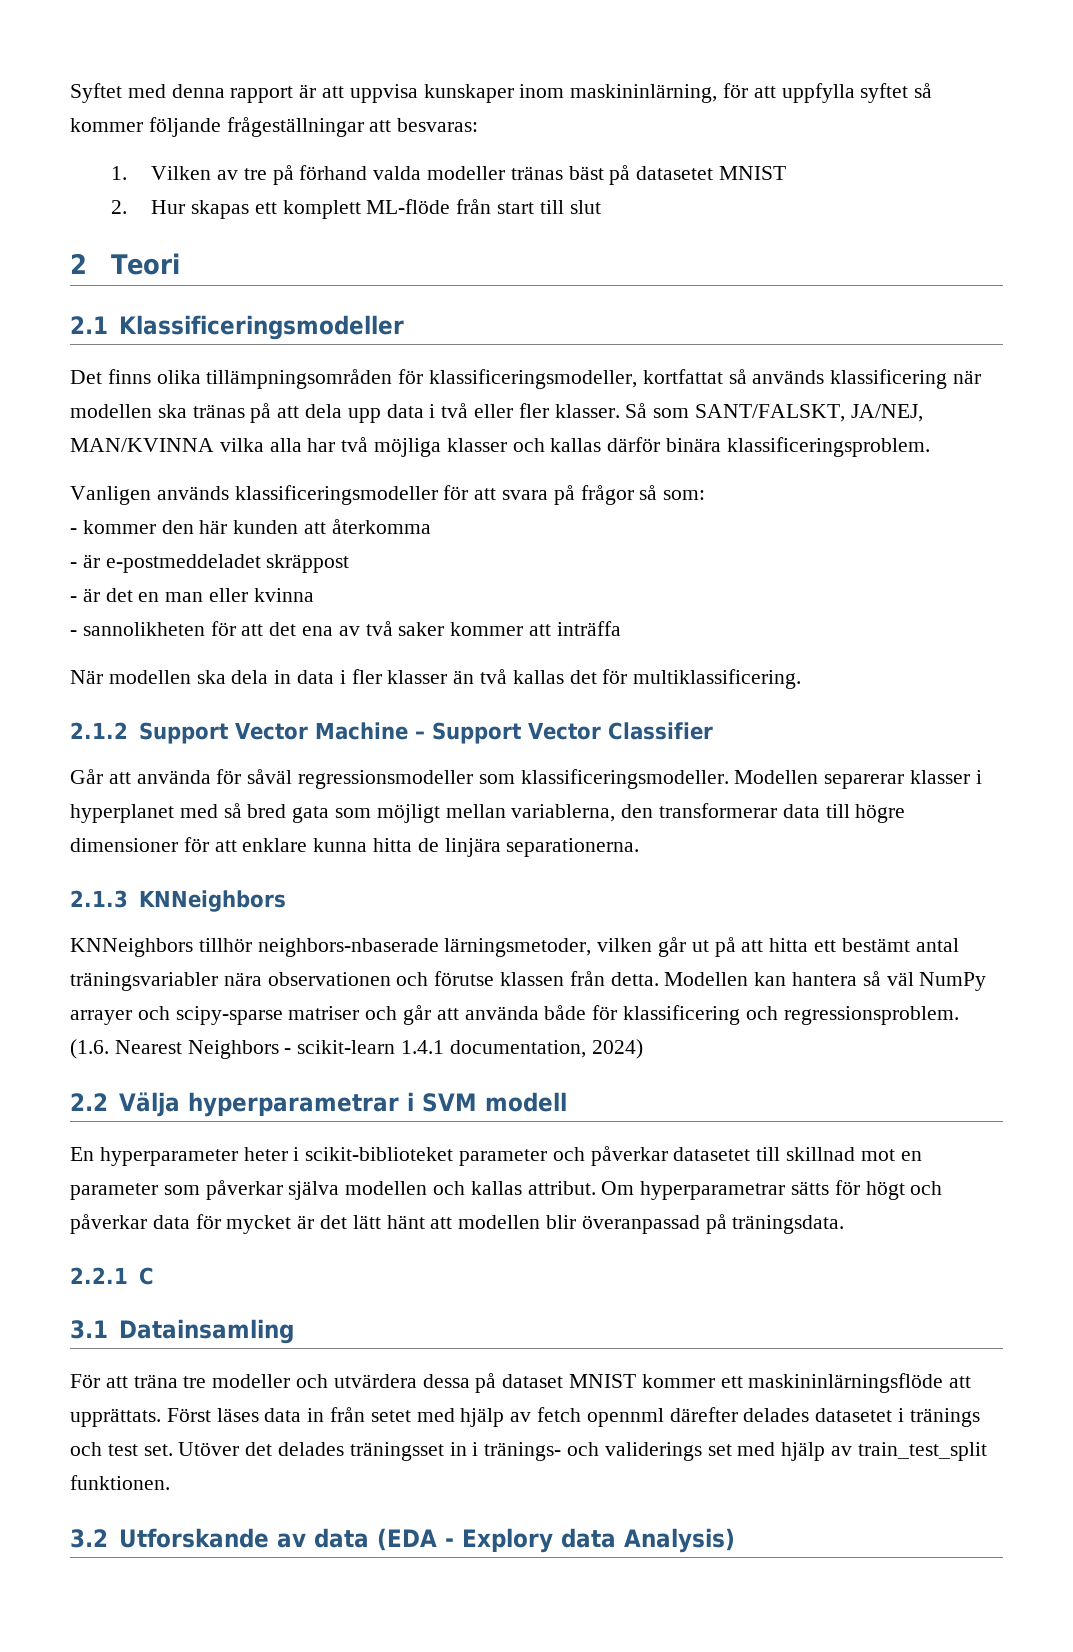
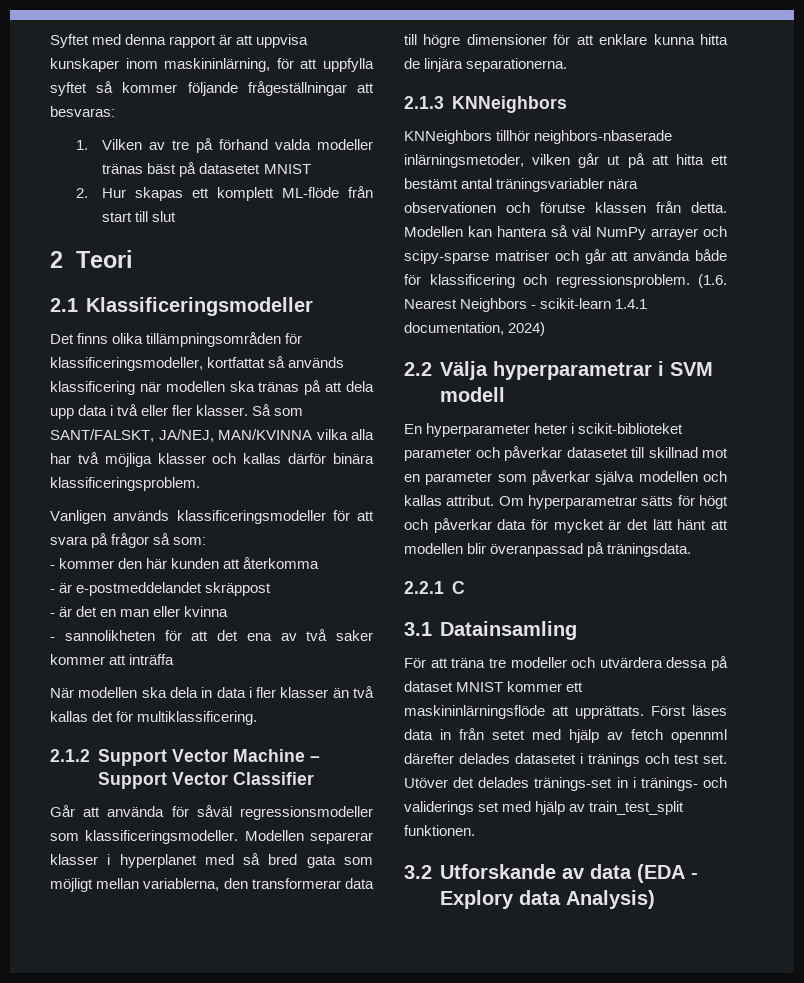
[105,554,261,573] e-postmeddeladet -> [76,582,203,596] e-postmeddelandet
[444,938,592,957] lärningsmetoder, -> [404,154,524,168] inlärningsmetoder,
[349,1442,444,1461] träningsset -> [534,777,613,791] tränings-set

